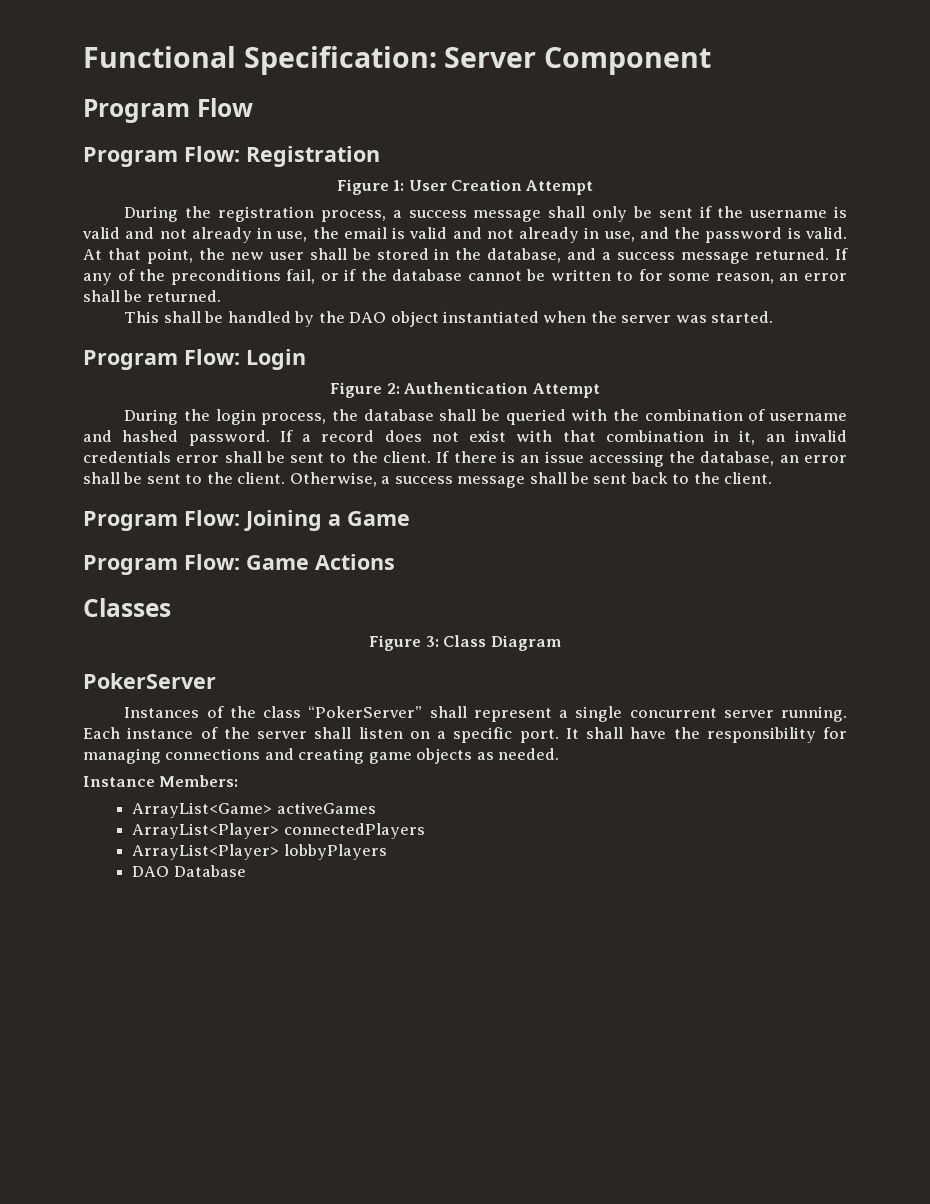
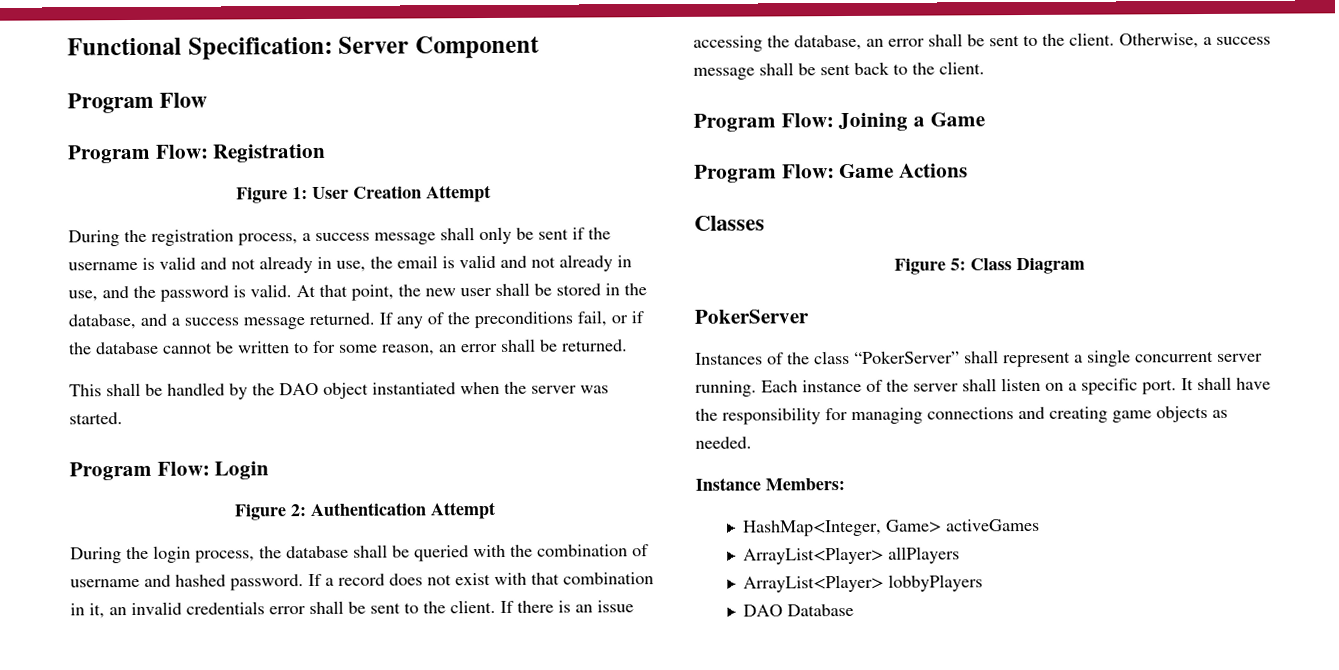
[425,636,439,647] 3: -> [949,258,966,271] 5:
[132,802,273,818] ArrayList<Game> -> [742,519,942,537] HashMap<Integer, Game>
[283,823,425,839] connectedPlayers -> [887,546,960,564] allPlayers

